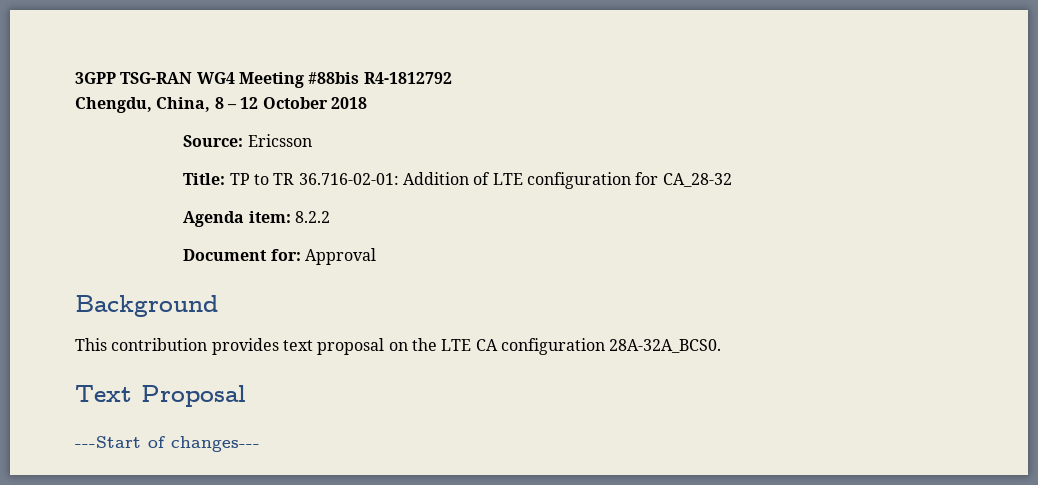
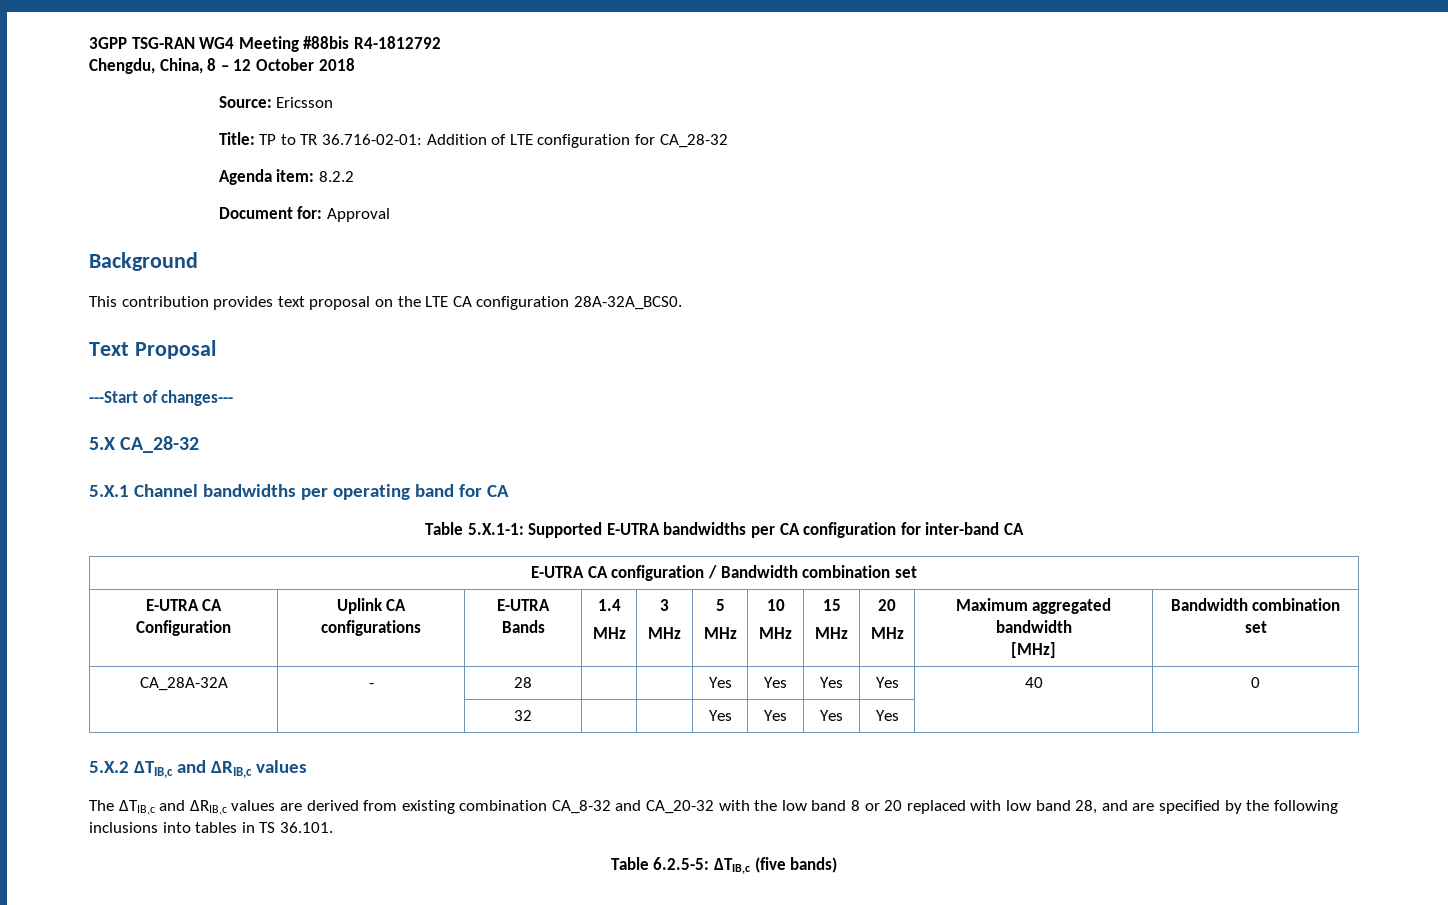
(260, 444) none -> [89,436,200,453] [89,484,509,500] [425,522,1024,538] [531,565,917,581] [145,599,223,611] [136,620,231,636] [336,598,407,614] [321,620,421,636] [497,599,550,611] [501,620,545,633] [597,599,621,611] [592,627,626,639] [660,599,669,611] [648,627,681,639] [715,599,725,611] [703,627,737,639] [766,599,785,611] [759,627,792,639] [822,599,841,611] [815,627,848,639] [878,599,896,611] [870,627,904,639] [955,598,1112,614] [995,620,1072,633] [1011,642,1056,658] [1170,598,1341,611] [1244,621,1267,633] [139,677,228,691] [368,683,374,688] [514,677,532,688] [708,677,732,688] [764,677,787,688] [820,677,843,688] [875,677,899,688] [1024,677,1043,688] [1251,677,1260,688] [514,710,532,721] [708,710,732,721] [764,710,787,721] [820,710,843,721] [875,710,899,721] [89,760,307,778] [89,800,1338,815] [89,822,333,833] [610,857,838,874] // 5.X CA_28-32 // 5.X.1 Channel bandwidths per operating band for CA // Table 5.X.1-1: Supported E-UTRA bandwidths per CA configuration for inter-band CA // E-UTRA CA configuration / Bandwidth combination set // E-UTRA CA Configuration | Uplink CA configurations | E-UTRA Bands | 1.4 // MHz | 3 // MHz | 5 // MHz | 10 // MHz | 15 // MHz | 20 // MHz | Maximum aggregated bandwidth // [MHz] | Bandwidth combination set // CA_28A-32A | - | 28 | | | Yes | Yes | Yes | Yes | 40 | 0 // | | 32 | | | Yes | Yes | Yes | Yes | | // 5.X.2 ΔTIB,c and ΔRIB,c values // The ΔTIB,c and ΔRIB,c values are derived from existing combination CA_8-32 and CA_20-32 with the low band 8 or 20 replaced with low band 28, and are specified by the following inclusions into tables in TS 36.101. // Table 6.2.5-5: ΔTIB,c (five bands)

